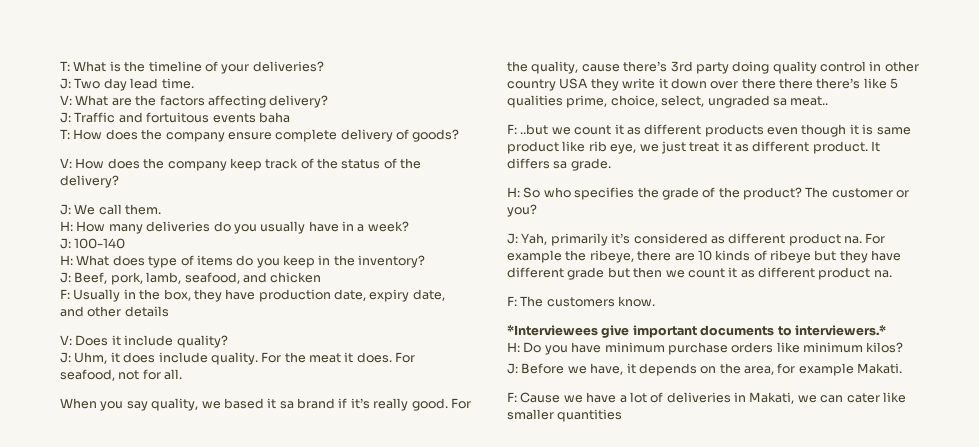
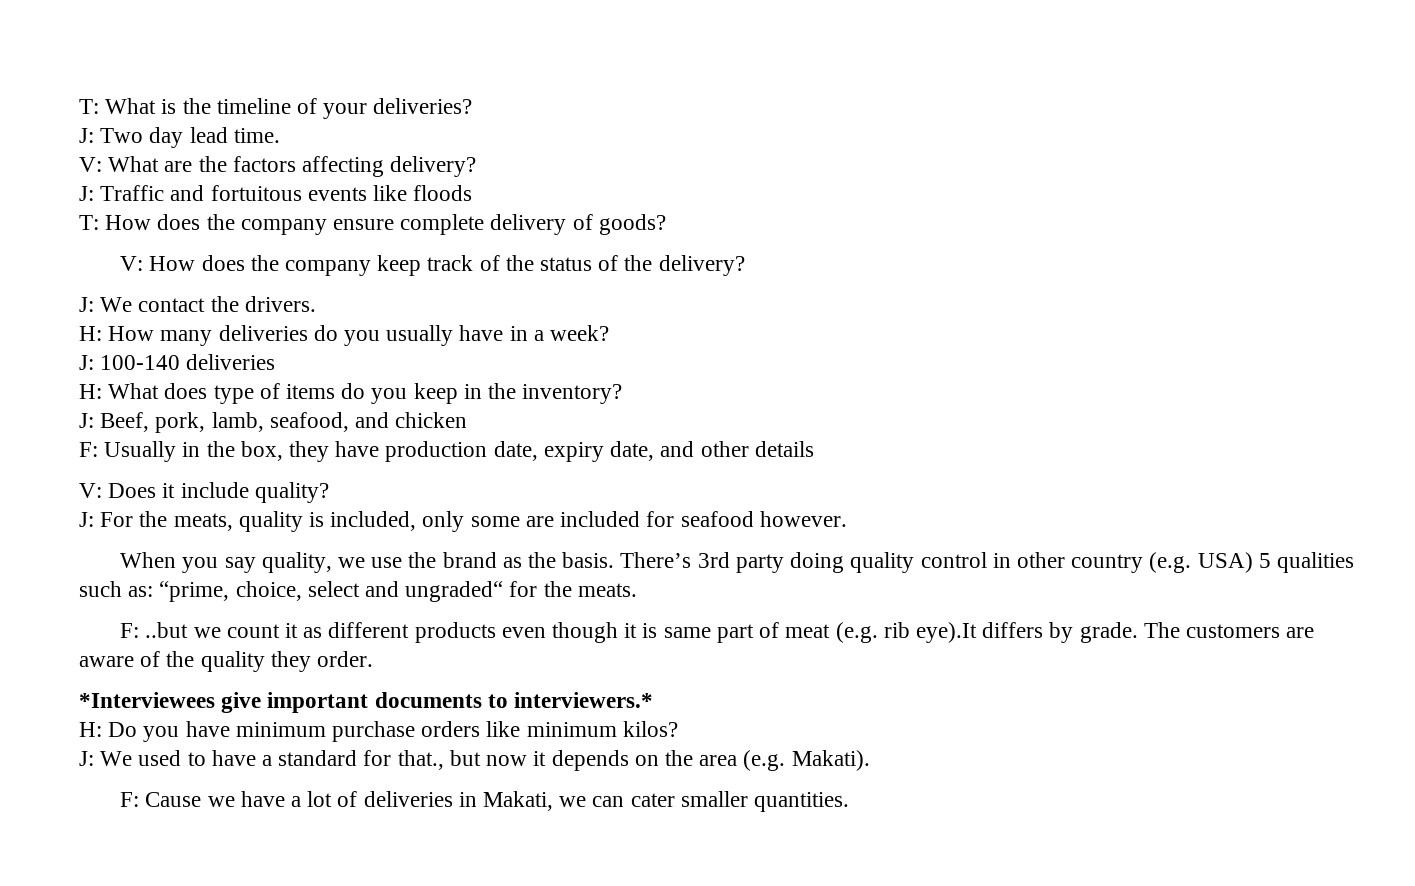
[258,112,290,123] baha -> [373,185,473,201] like floods
[98,204,162,215] call them. -> [138,296,316,312] contact the drivers.
(126, 243) none -> [186,354,276,370] deliveries
[74,352,416,365] [60,369,183,381] Uhm, it does include quality. For the meat it does. For seafood, not for all. -> [100,511,847,532] For the meats, quality is included, only some are included for seafood however.
[223,398,471,411] [507,61,668,74] based it sa brand if it’s really good. For the quality, cause there’s -> [371,552,692,568] use the brand as the basis. There’s
[559,78,899,91] [507,95,829,108] USA they write it down over there there there’s like 5 qualities prime, choice, select, ungraded sa meat.. -> [1149,552,1355,573] [79,581,637,602] (e.g. USA) 5 qualities such as: “prime, choice, select and ungraded“ for the meats.
[507,141,881,154] [507,158,611,171] [507,187,910,200] [507,204,537,217] [507,233,886,246] [507,250,902,263] [507,267,892,280] [507,296,656,307] product like rib eye, we just treat it as different product. It differs sa grade. // H: So who specifies the grade of the product? The customer or you? // J: Yah, primarily it’s considered as different product na. For example the ribeye, there are 10 kinds of ribeye but they have different grade but then we count it as different product na. // F: The customers know. -> [716,622,1315,643] [79,651,374,672] part of meat (e.g. rib eye).It differs by grade. The customers are aware of the quality they order.
[521,363,903,376] Before we have, it depends on the area, for example Makati. -> [100,750,870,771] We used to have a standard for that., but now it depends on the area (e.g. Makati).
[882,392,906,403] [507,409,623,422] like smaller quantities -> [680,791,850,812] smaller quantities.

